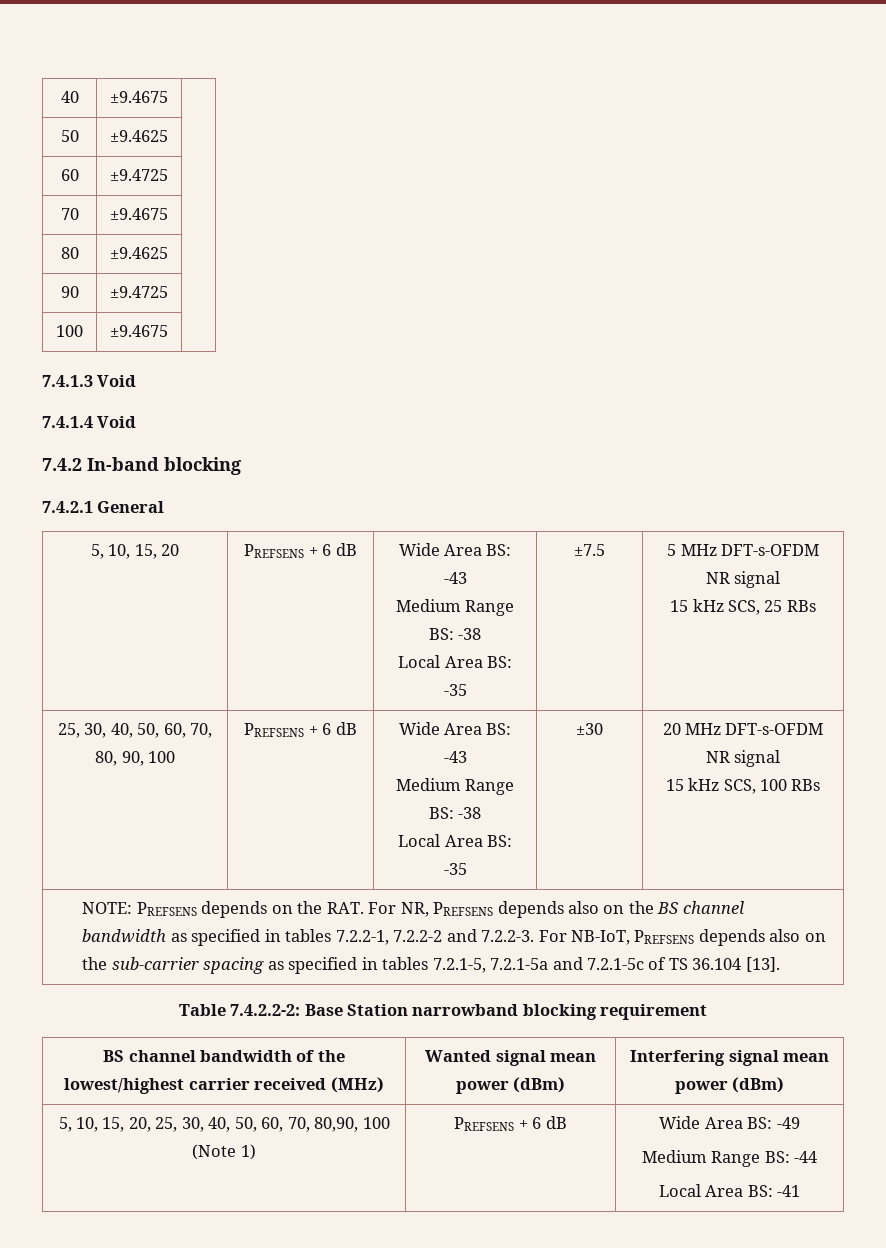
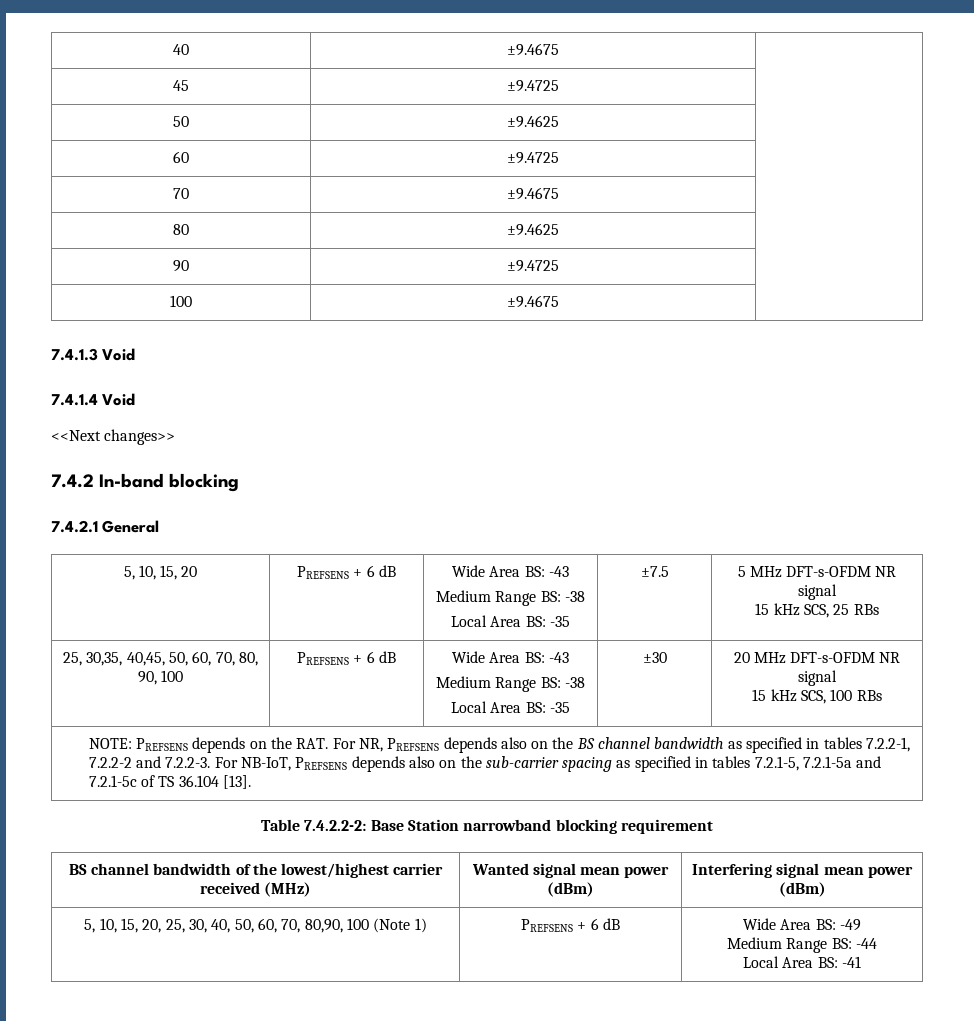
(168, 97) none -> [173,80,189,91] [507,80,559,92] // 45 | ±9.4725 |
(137, 422) none -> [51,429,176,445] // <<Next changes>>
[84,723,133,738] 30, 40, -> [86,652,165,666] 30,35, 40,45,

